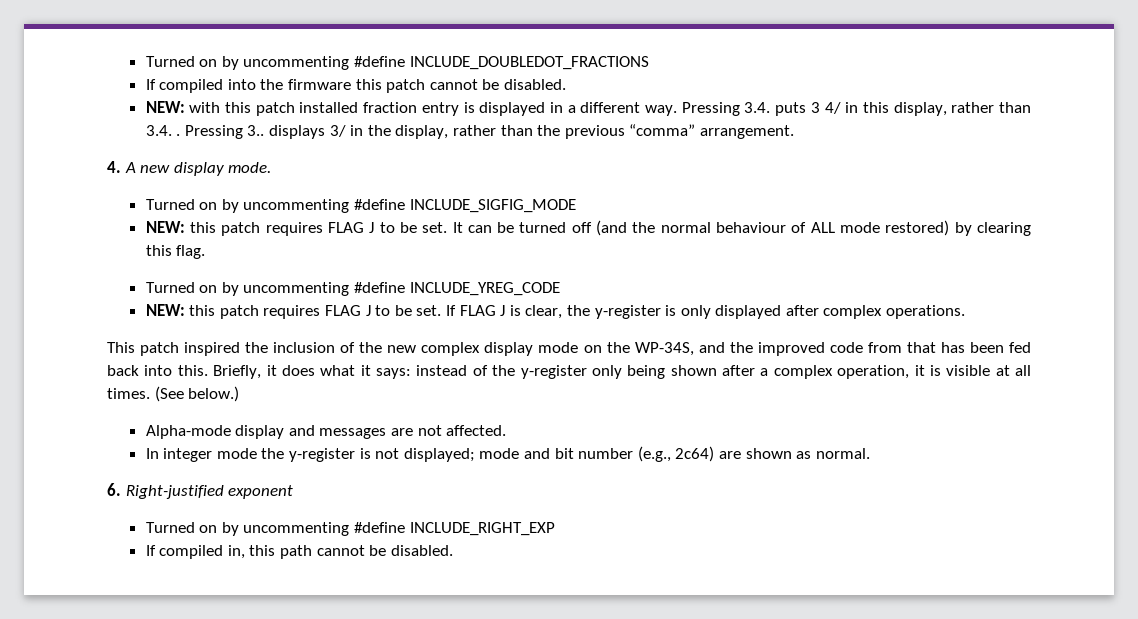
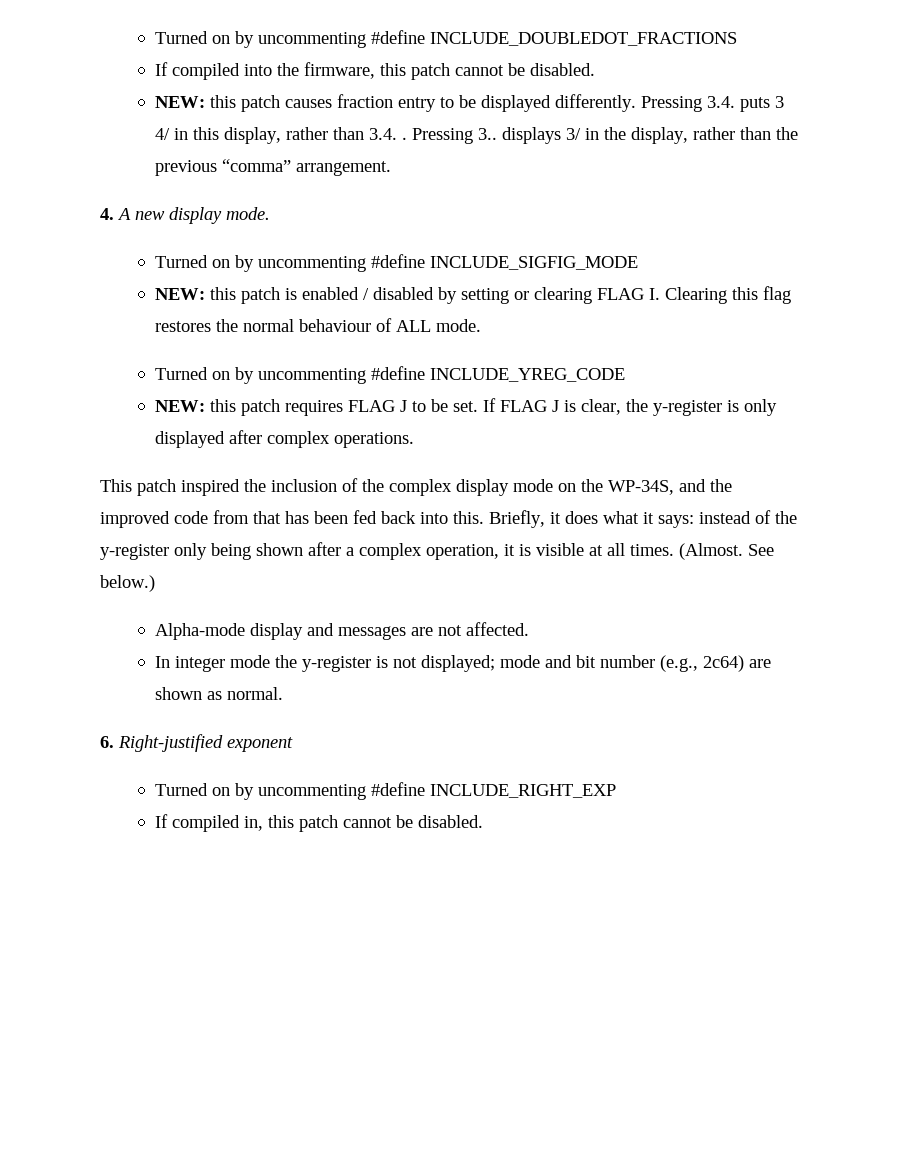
[288,79,352,90] firmware -> [303,62,375,79] firmware,
[189,102,359,116] with this patch installed -> [209,95,332,112] this patch causes
[463,102,678,116] is displayed in a different way. -> [439,94,636,112] to be displayed differently.
[265,220,628,236] requires FLAG J to be set. It can be turned off (and -> [284,286,791,304] [154,321,211,332] is enabled / disabled by setting or clearing FLAG I. Clearing this flag restores
[840,220,1031,236] [145,245,206,259] mode restored) by clearing this flag. -> [435,319,481,332] mode.
[387,345,417,353] new -> (384, 485) none
[154,386,184,402] (See -> [679,543,774,560] (Almost. See
[280,545,313,559] path -> [298,815,338,832] patch

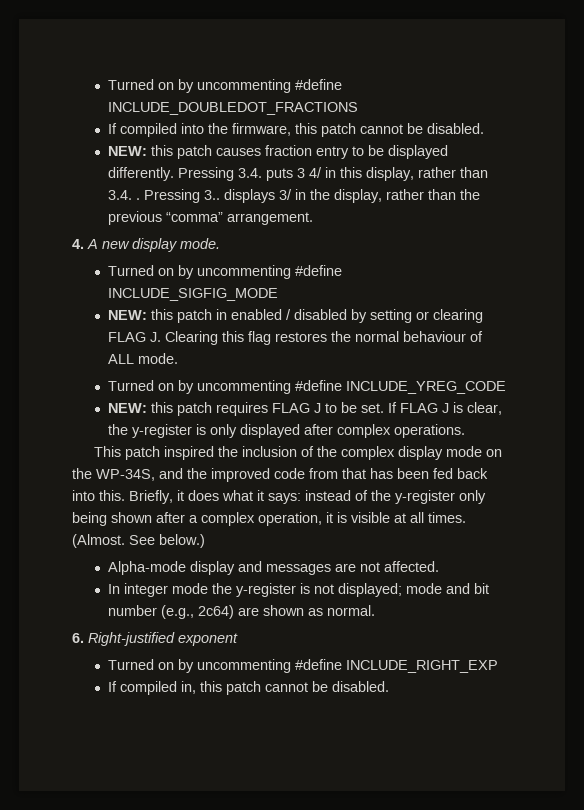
[284,288,297,300] is -> [216,309,228,320] in
[648,288,660,300] I. -> [150,332,162,342] J.

